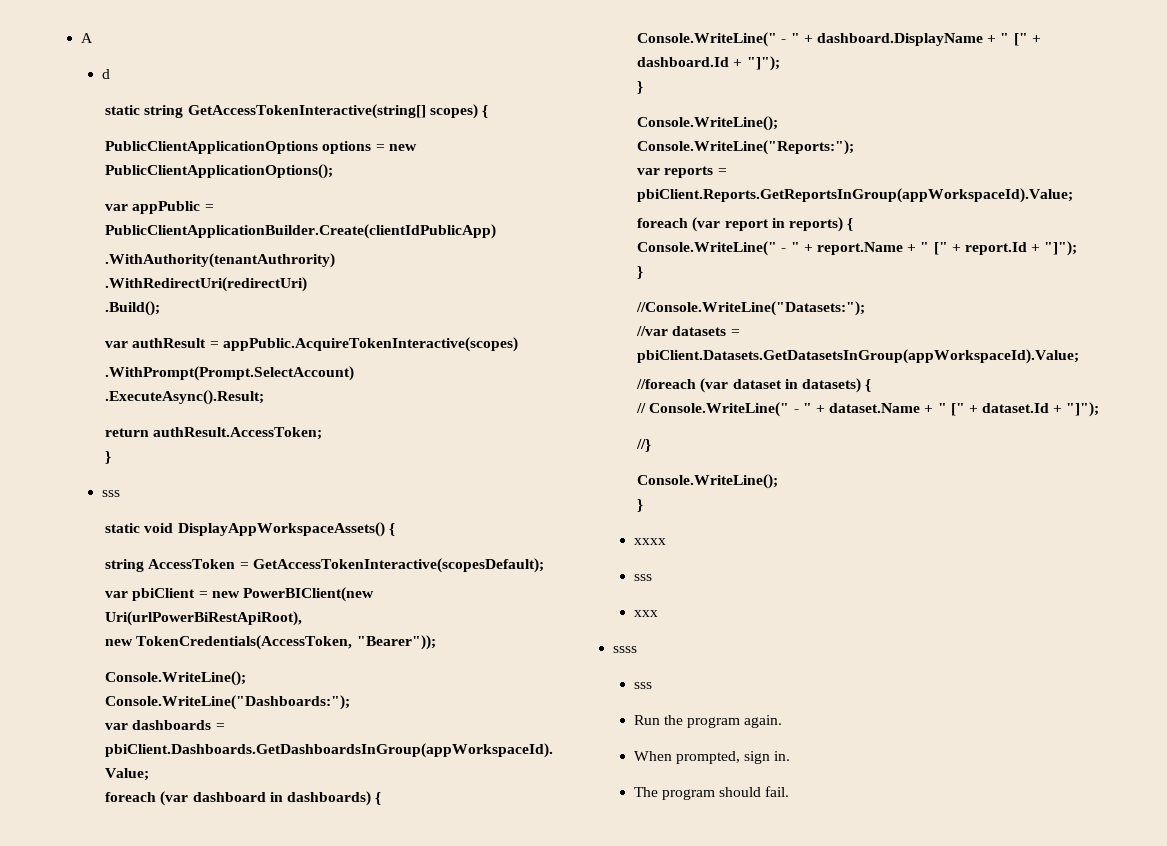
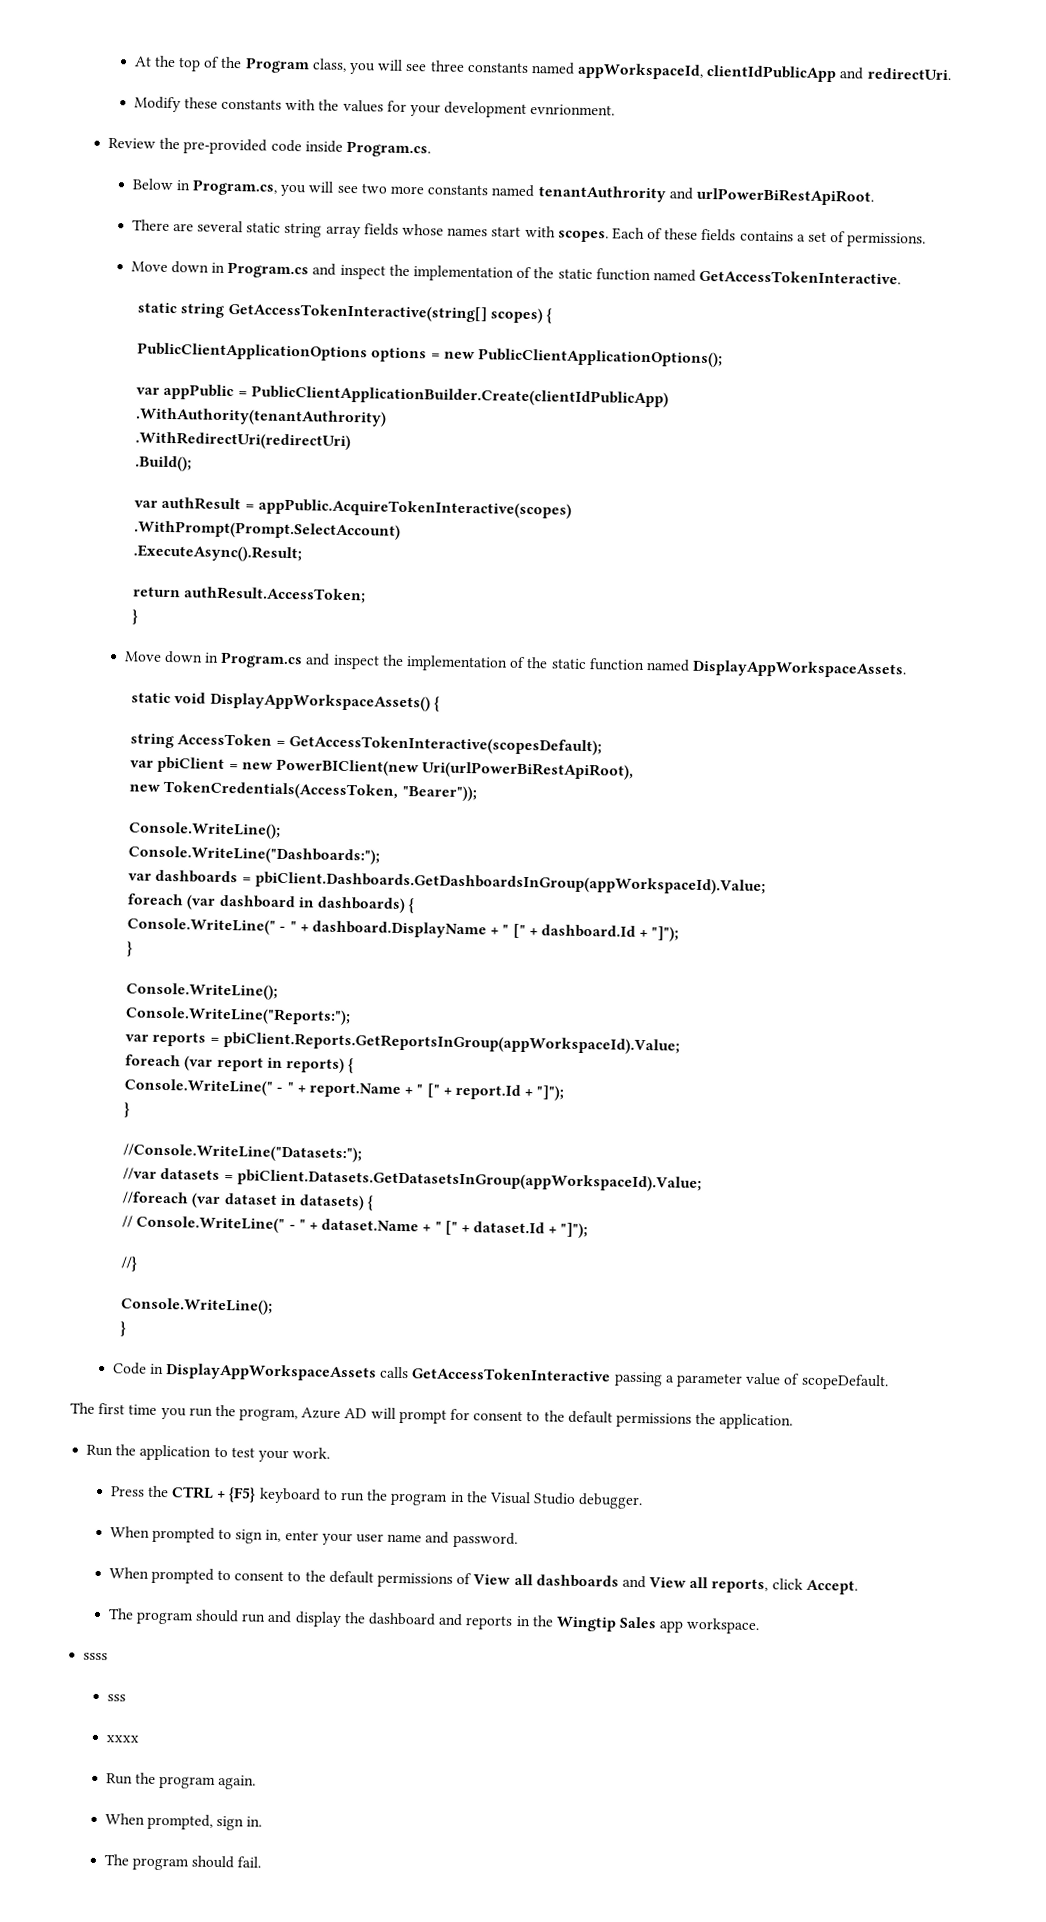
[81,33,94,43] [101,69,110,79] A // d -> [133,55,952,83] [133,96,616,118] [108,137,431,158] [131,178,874,206] [131,219,927,248] [130,260,902,285] At the top of the Program class, you will see three constants named appWorkspaceId, clientIdPublicApp and redirectUri. // Modify these constants with the values for your development evnrionment. // Review the pre-provided code inside Program.cs. // Below in Program.cs, you will see two more constants named tenantAuthrority and urlPowerBiRestApiRoot. // There are several static string array fields whose names start with scopes. Each of these fields contains a set of permissions. // Move down in Program.cs and inspect the implementation of the static function named GetAccessTokenInteractive.
[101,490,120,497] sss -> [123,650,908,679] Move down in Program.cs and inspect the implementation of the static function named DisplayAppWorkspaceAssets.
[633,538,666,545] [633,574,652,581] [633,610,658,617] xxxx // sss // xxx -> [112,1362,889,1391] [70,1402,794,1430] [86,1444,331,1463] [109,1485,644,1510] [109,1526,518,1548] [108,1567,858,1595] [107,1608,761,1635] Code in DisplayAppWorkspaceAssets calls GetAccessTokenInteractive passing a parameter value of scopeDefault. // The first time you run the program, Azure AD will prompt for consent to the default permissions the application. // Run the application to test your work. // Press the CTRL + {F5} keyboard to run the program in the Visual Studio debugger. // When prompted to sign in, enter your user name and password. // When prompted to consent to the default permissions of View all dashboards and View all reports, click Accept. // The program should run and display the dashboard and reports in the Wingtip Sales app workspace.
(652, 685) none -> [105,1735,139,1743] // xxxx

